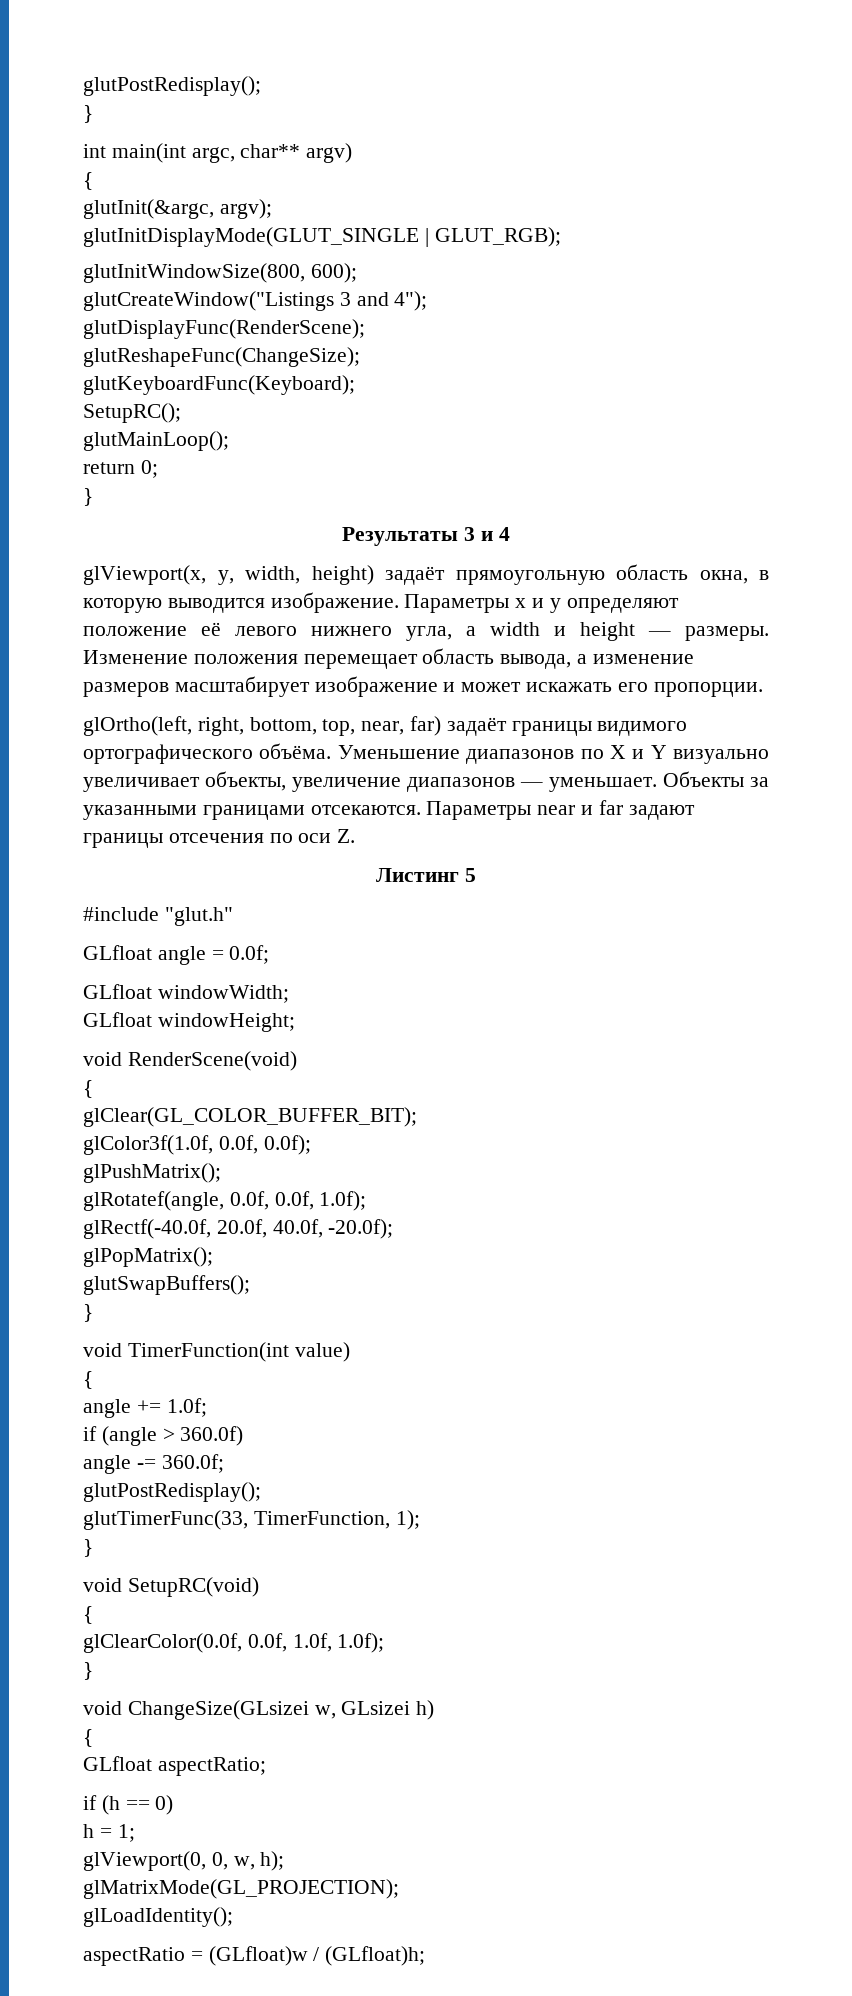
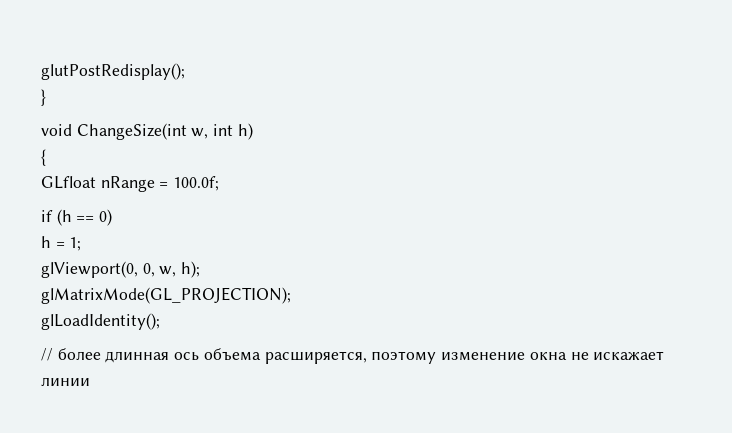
[83,143,353,163] [83,172,93,190] [83,199,272,219] [83,227,561,247] [83,263,357,283] [83,291,428,311] [83,319,365,339] [83,347,360,367] [83,375,355,395] [83,403,181,423] [83,431,229,451] [83,460,158,478] [83,488,93,506] [342,527,510,546] [83,564,769,585] [83,592,679,613] [83,622,769,641] [83,648,694,669] [83,676,763,697] [83,716,688,736] [83,743,769,764] [83,771,769,792] [83,800,695,820] [83,829,356,848] [376,868,476,882] [83,907,233,926] [83,945,270,965] [83,984,289,1003] [83,1012,295,1032] [83,1051,297,1071] [83,1080,93,1098] [83,1107,417,1127] [83,1135,311,1155] [83,1163,221,1183] [83,1191,367,1211] [83,1219,394,1239] [83,1247,213,1267] [83,1275,250,1295] [83,1304,93,1322] [83,1342,350,1362] [83,1371,93,1389] [83,1398,207,1418] [83,1426,244,1446] [83,1454,224,1474] [83,1482,261,1502] [83,1510,420,1530] [83,1539,93,1557] [83,1577,259,1597] [83,1606,93,1624] [83,1633,385,1653] [83,1662,93,1680] [83,1700,411,1720] int main(int argc, char** argv) // { // glutInit(&argc, argv); // glutInitDisplayMode(GLUT_SINGLE | GLUT_RGB); // glutInitWindowSize(800, 600); // glutCreateWindow("Listings 3 and 4"); // glutDisplayFunc(RenderScene); // glutReshapeFunc(ChangeSize); // glutKeyboardFunc(Keyboard); // SetupRC(); // glutMainLoop(); // return 0; // } // Результаты 3 и 4 // glViewport(x, y, width, height) задаёт прямоугольную область окна, в которую выводится изображение. Параметры x и y определяют положение её левого нижнего угла, а width и height — размеры. Изменение положения перемещает область вывода, а изменение размеров масштабирует изображение и может искажать его пропорции. // glOrtho(left, right, bottom, top, near, far) задаёт границы видимого ортографического объёма. Уменьшение диапазонов по X и Y визуально увеличивает объекты, увеличение диапазонов — уменьшает. Объекты за указанными границами отсекаются. Параметры near и far задают границы отсечения по оси Z. // Листинг 5 // #include "glut.h" // GLfloat angle = 0.0f; // GLfloat windowWidth; // GLfloat windowHeight; // void RenderScene(void) // { // glClear(GL_COLOR_BUFFER_BIT); // glColor3f(1.0f, 0.0f, 0.0f); // glPushMatrix(); // glRotatef(angle, 0.0f, 0.0f, 1.0f); // glRectf(-40.0f, 20.0f, 40.0f, -20.0f); // glPopMatrix(); // glutSwapBuffers(); // } // void TimerFunction(int value) // { // angle += 1.0f; // if (angle > 360.0f) // angle -= 360.0f; // glutPostRedisplay(); // glutTimerFunc(33, TimerFunction, 1); // } // void SetupRC(void) // { // glClearColor(0.0f, 0.0f, 1.0f, 1.0f); // } // void ChangeSize(GLsizei w, GLsizei -> [41,123,234,140] void ChangeSize(int w, int
[157,1757,266,1776] aspectRatio; -> [100,176,220,192] nRange = 100.0f;
[83,1946,426,1966] aspectRatio = (GLfloat)w / (GLfloat)h; -> [41,348,665,364] [41,377,90,386] // более длинная ось объема расширяется, поэтому изменение окна не искажает линии

